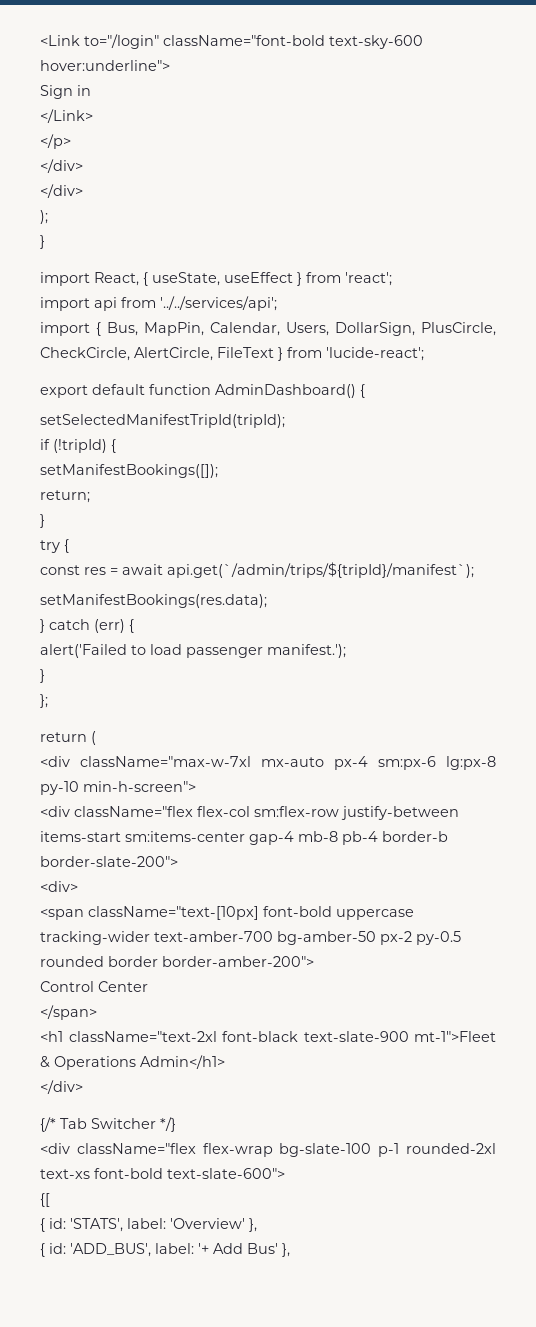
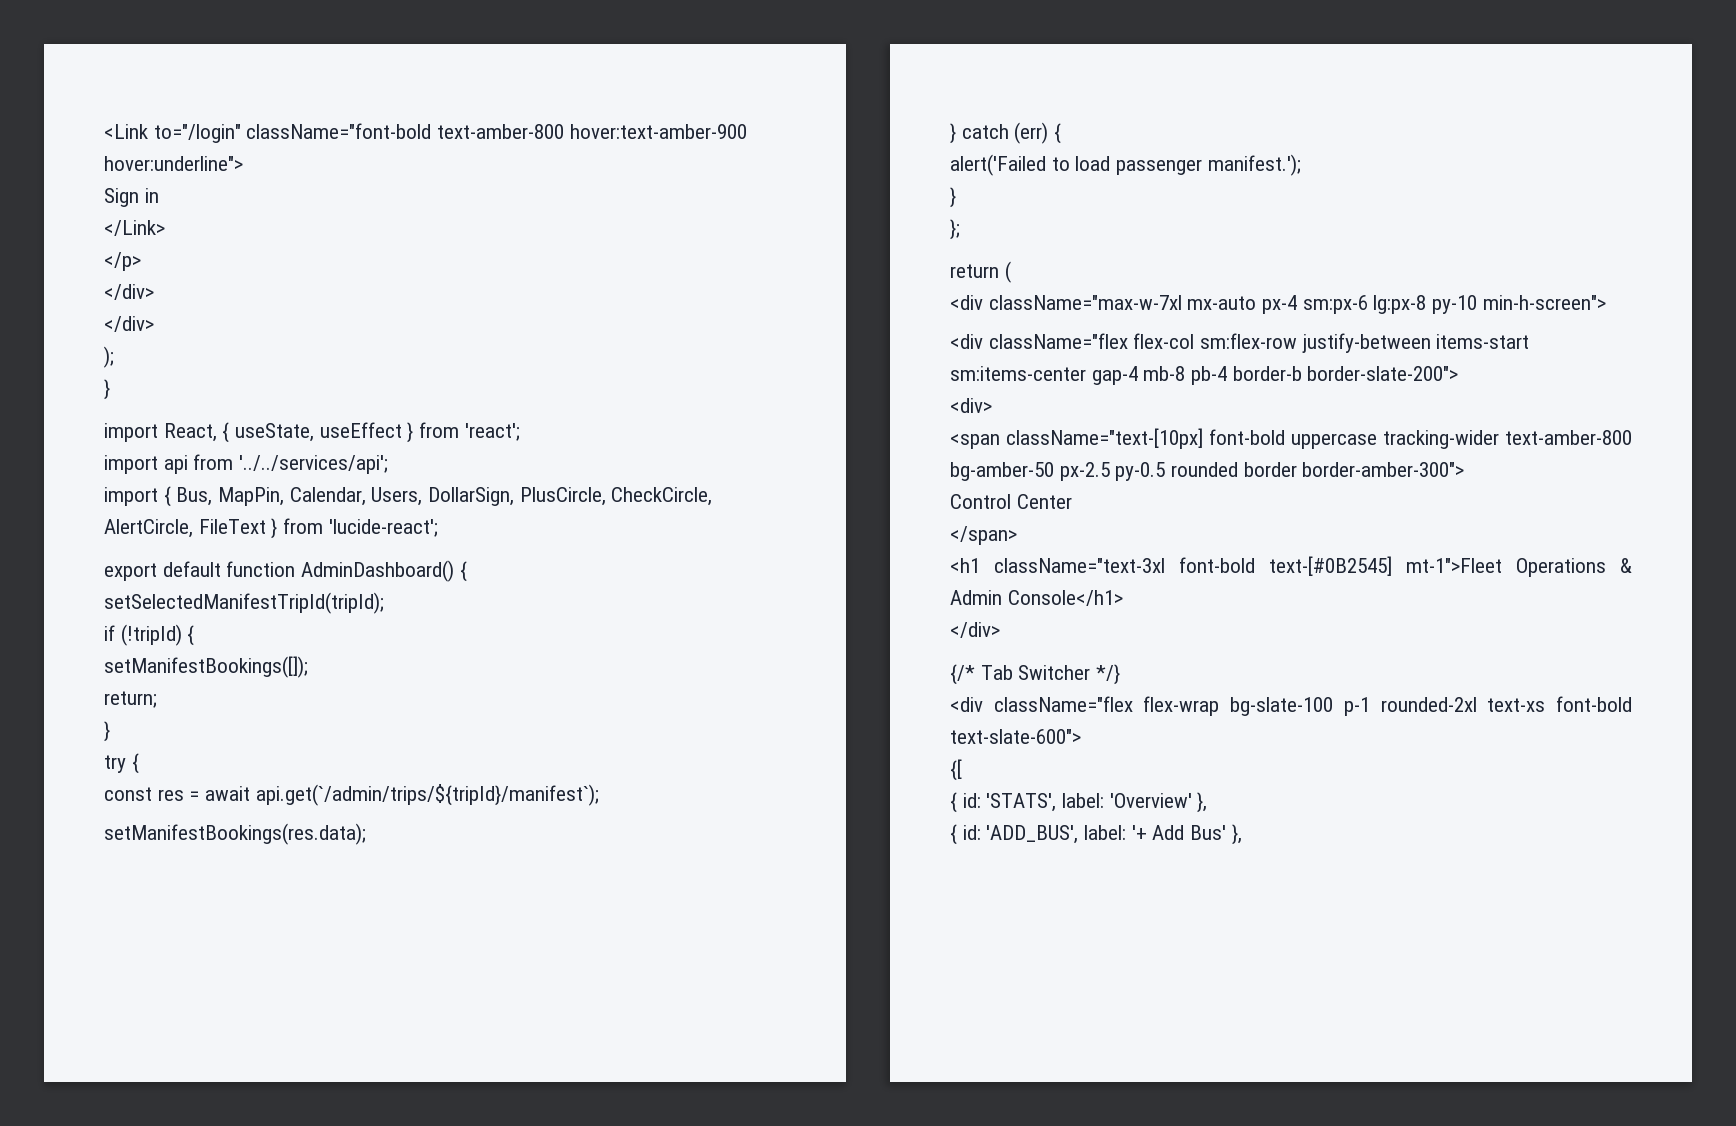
[329,35,423,49] text-sky-600 -> [437,124,747,139] text-amber-800 hover:text-amber-900
[154,931,412,945] text-amber-700 bg-amber-50 px-2 -> [1505,430,1632,445] [950,462,1110,481] text-amber-800 bg-amber-50 px-2.5
[162,956,314,967] border-amber-200"> -> [1302,462,1465,477] border-amber-300">
[68,1031,496,1042] [40,1055,225,1070] className="text-2xl font-black text-slate-900 mt-1">Fleet & Operations Admin</h1> -> [994,556,1632,577] [950,590,1123,606] className="text-3xl font-bold text-[#0B2545] mt-1">Fleet Operations & Admin Console</h1>

